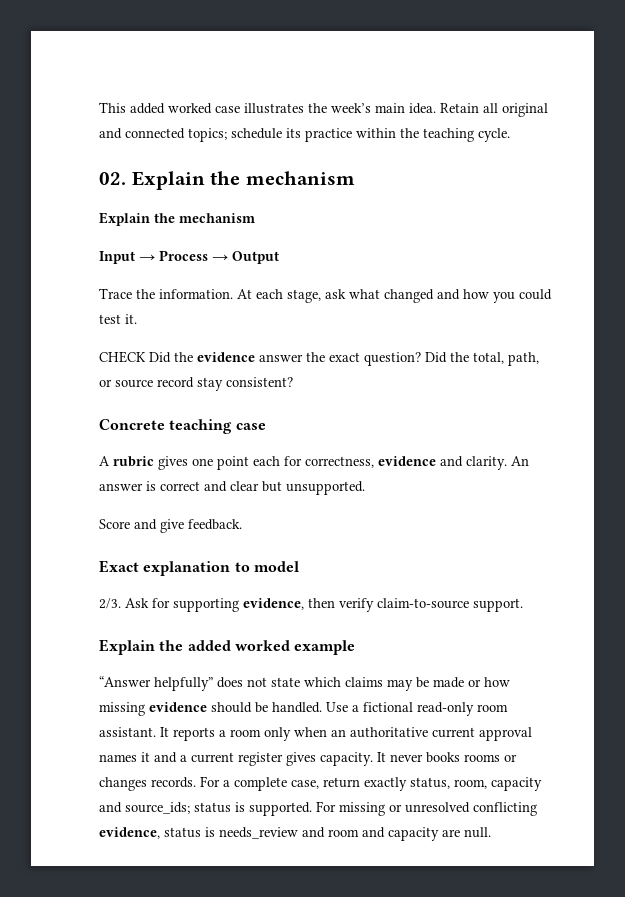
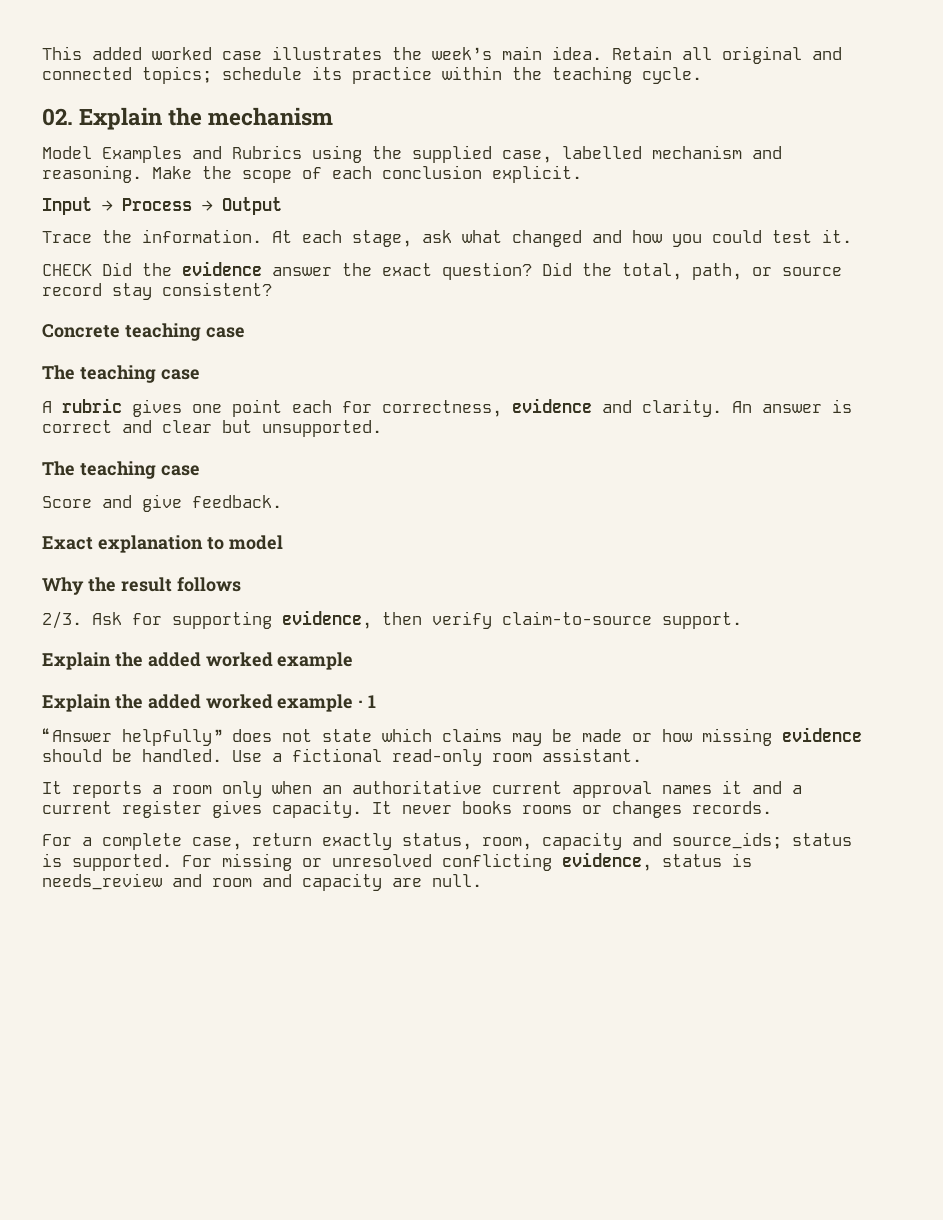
[99,212,255,226] Explain the mechanism -> [42,145,782,163] [42,165,582,183] Model Examples and Rubrics using the supplied case, labelled mechanism and reasoning. Make the scope of each conclusion explicit.
(266, 426) none -> [42,365,200,383] // The teaching case
(365, 488) none -> [42,461,200,479] // The teaching case
(299, 566) none -> [42,577,241,595] // Why the result follows
(356, 647) none -> [42,694,377,712] // Explain the added worked example · 1
(156, 732) none -> (642, 755) //
(196, 782) none -> (772, 807) //

